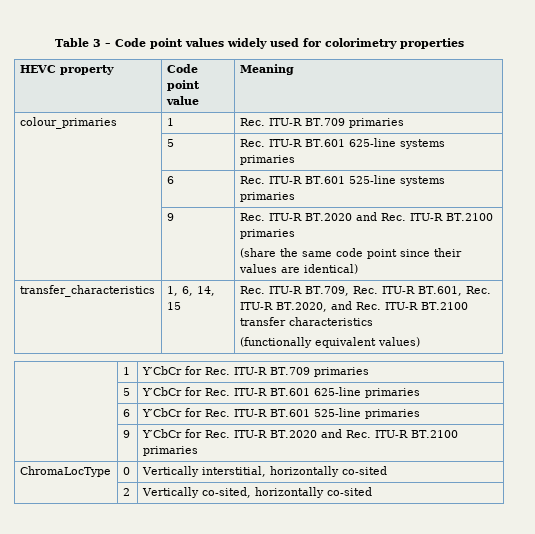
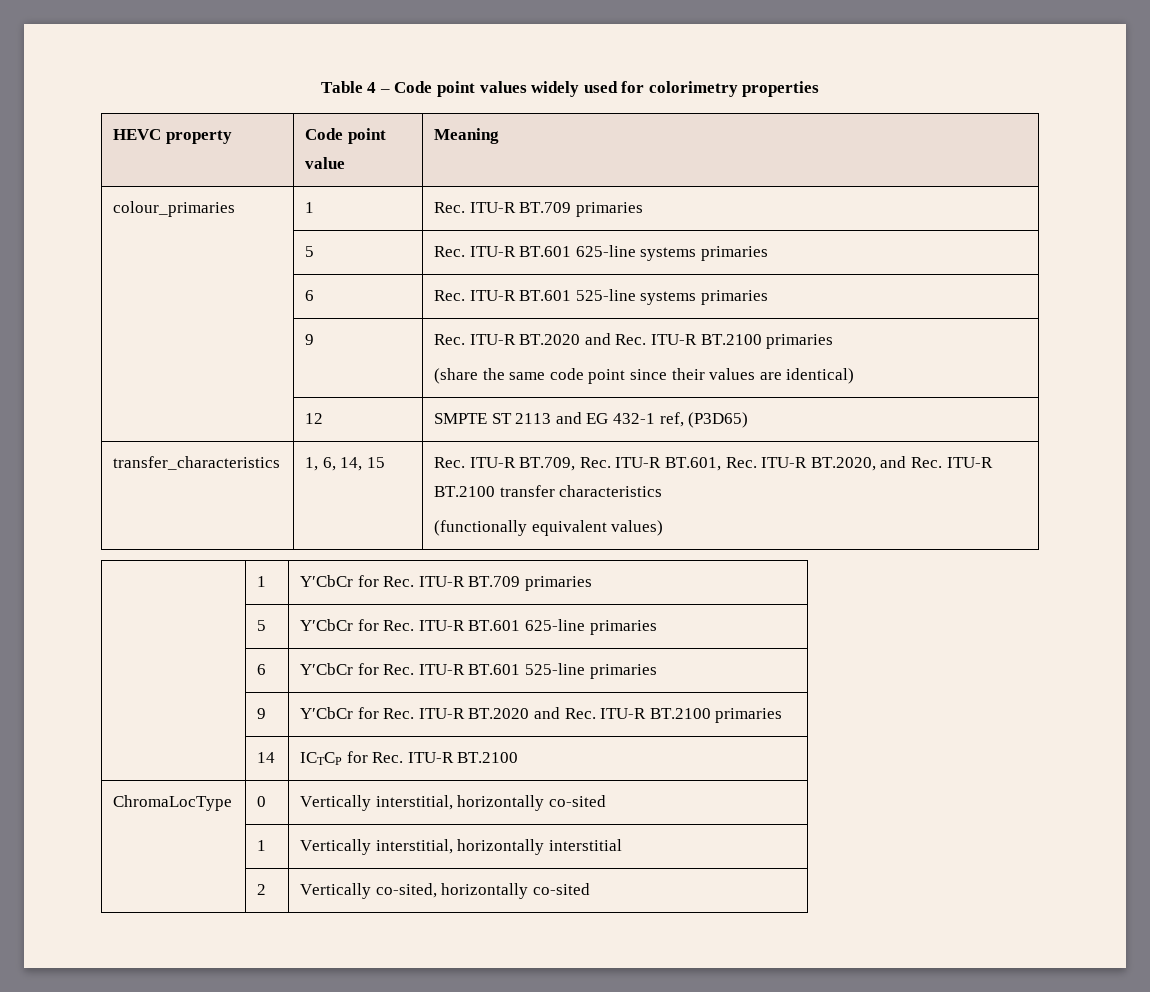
[92,39,101,47] 3 -> [367,82,377,93] 4
(358, 269) none -> [305,413,324,424] [434,412,749,428] // | 12 | SMPTE ST 2113 and EG 432-1 ref, (P3D65)
(198, 451) none -> [257,752,276,763] [300,751,519,765] // | 14 | ICTCP for Rec. ITU-R BT.2100
(387, 470) none -> [257,840,267,851] [300,839,622,855] // | 1 | Vertically interstitial, horizontally interstitial

